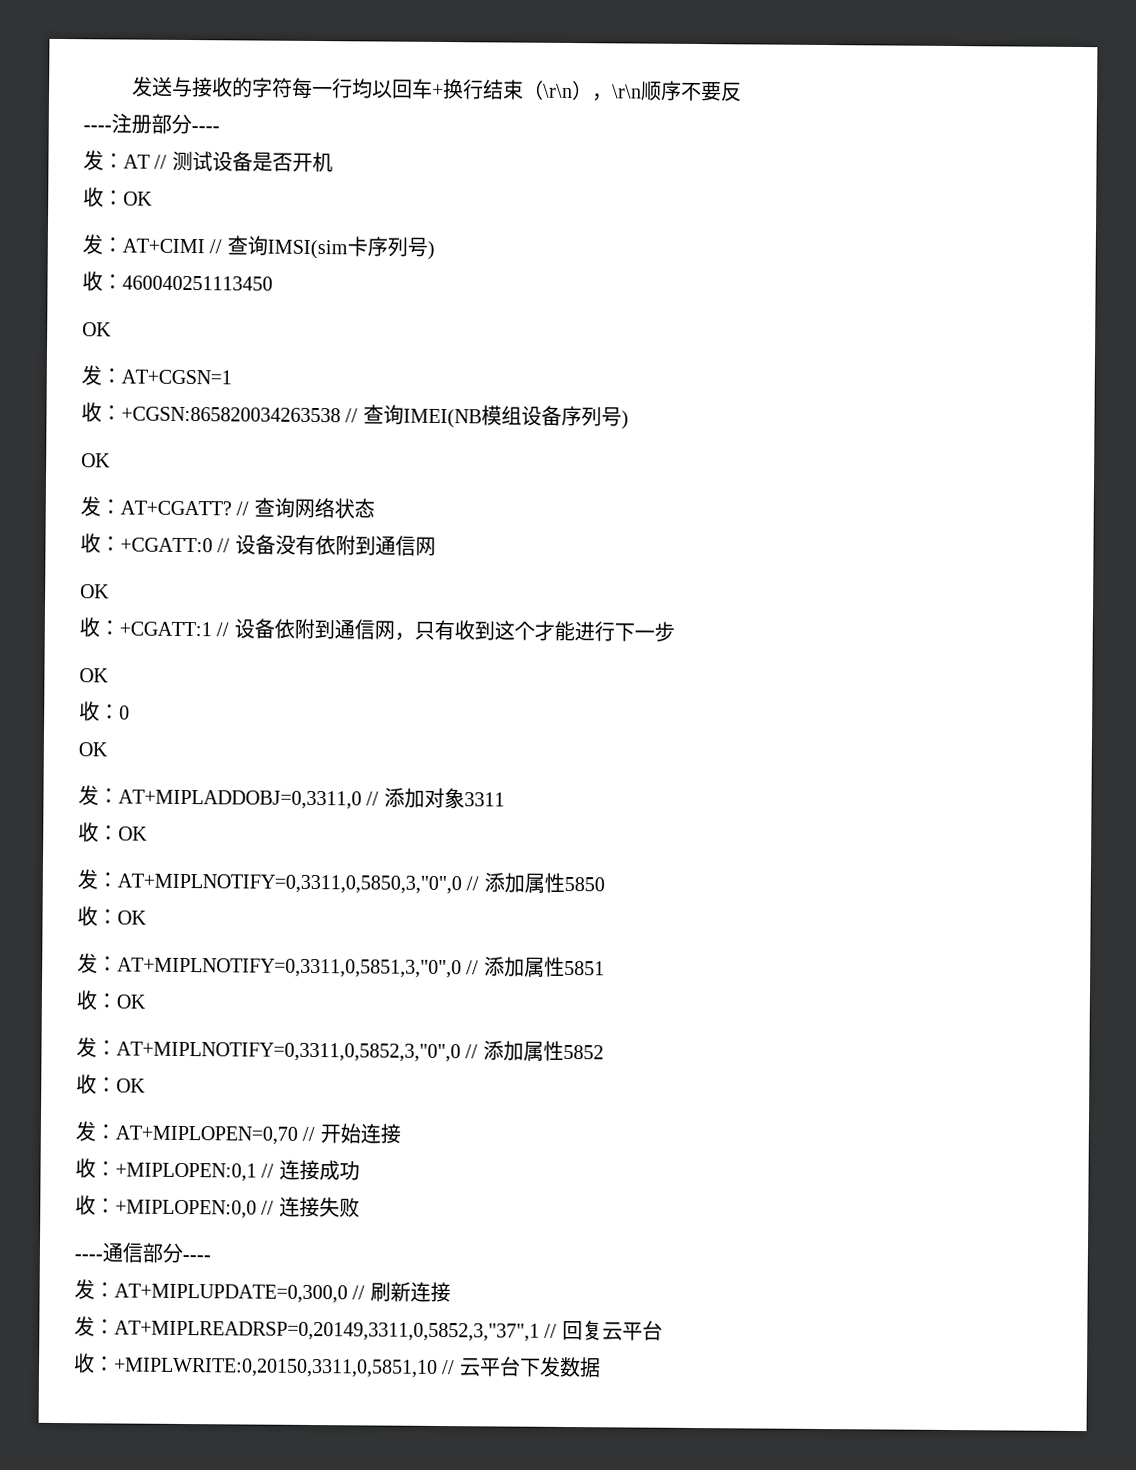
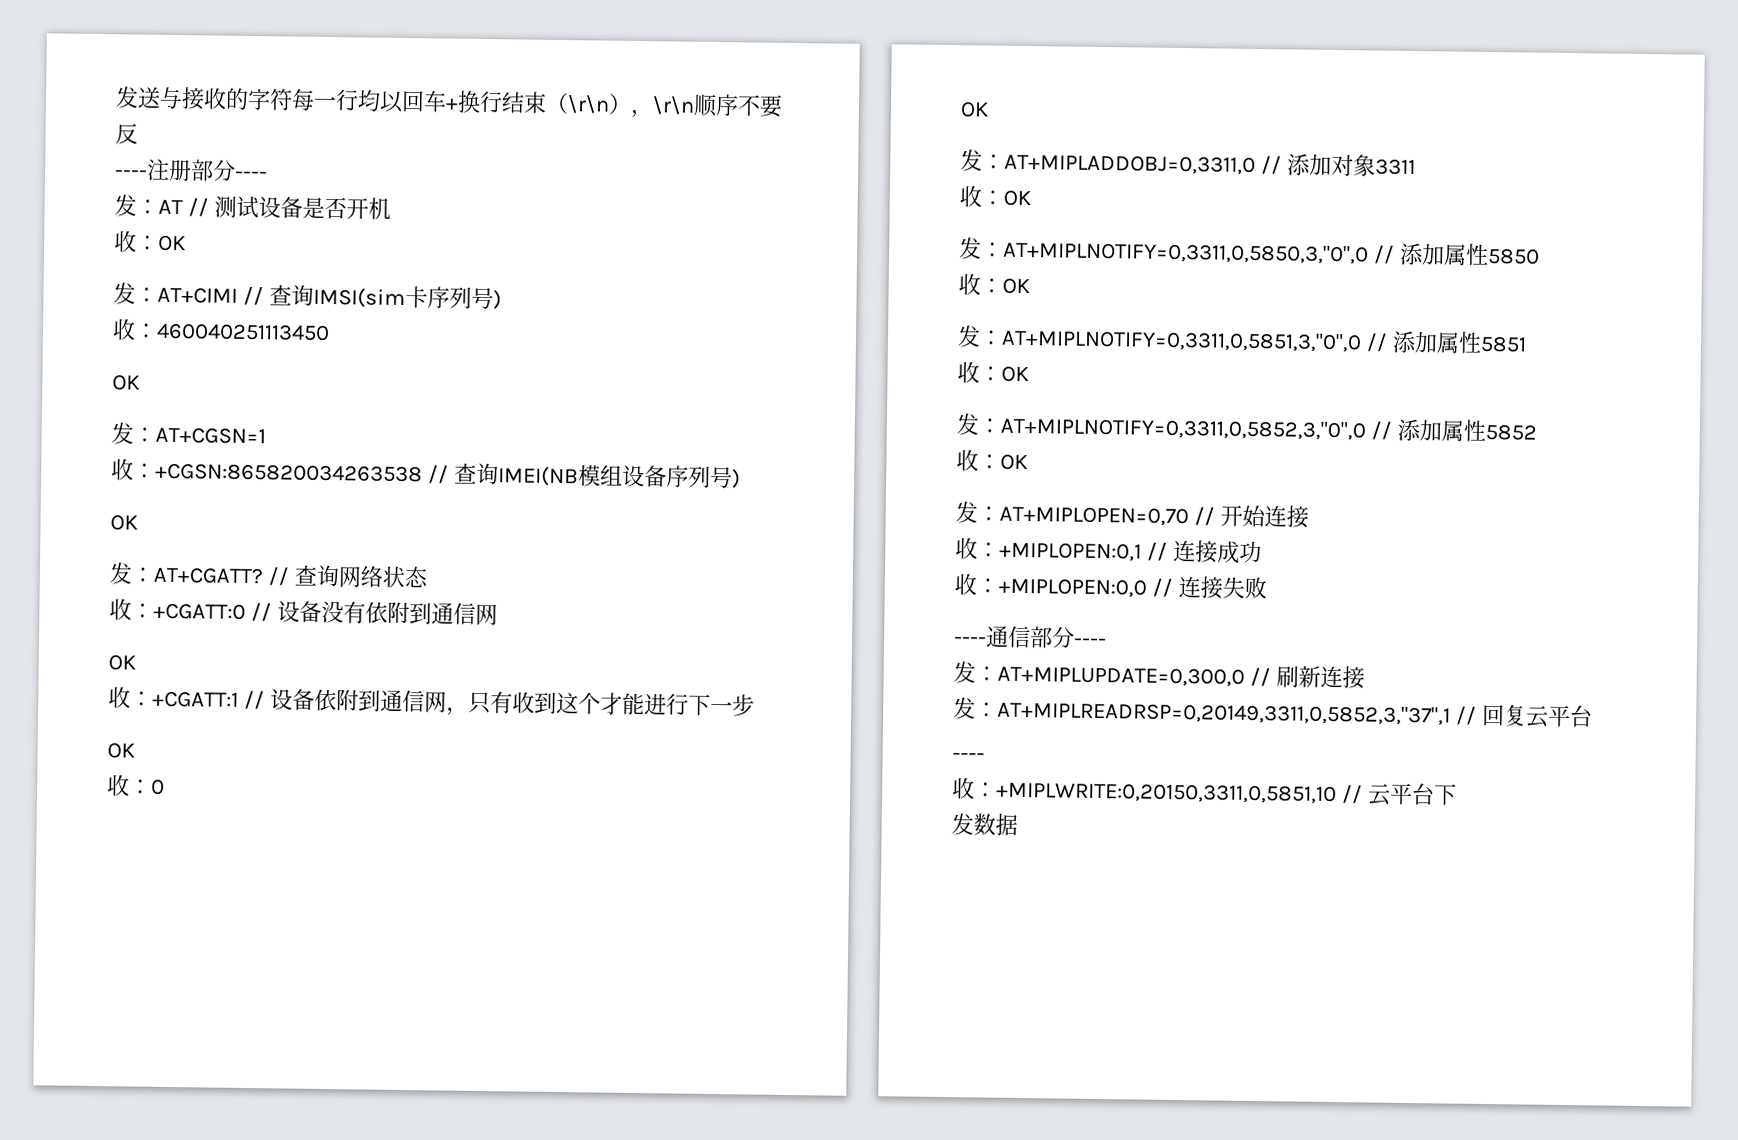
(663, 1330) none -> [952,752,985,761] // ----
(541, 1367) none -> (1457, 794) //

